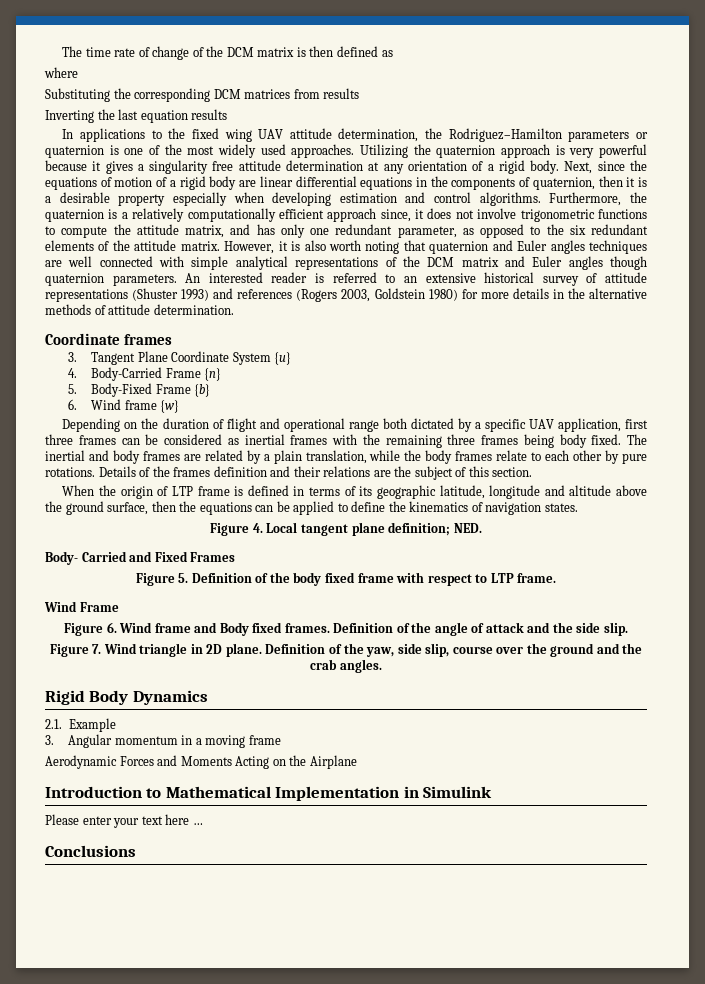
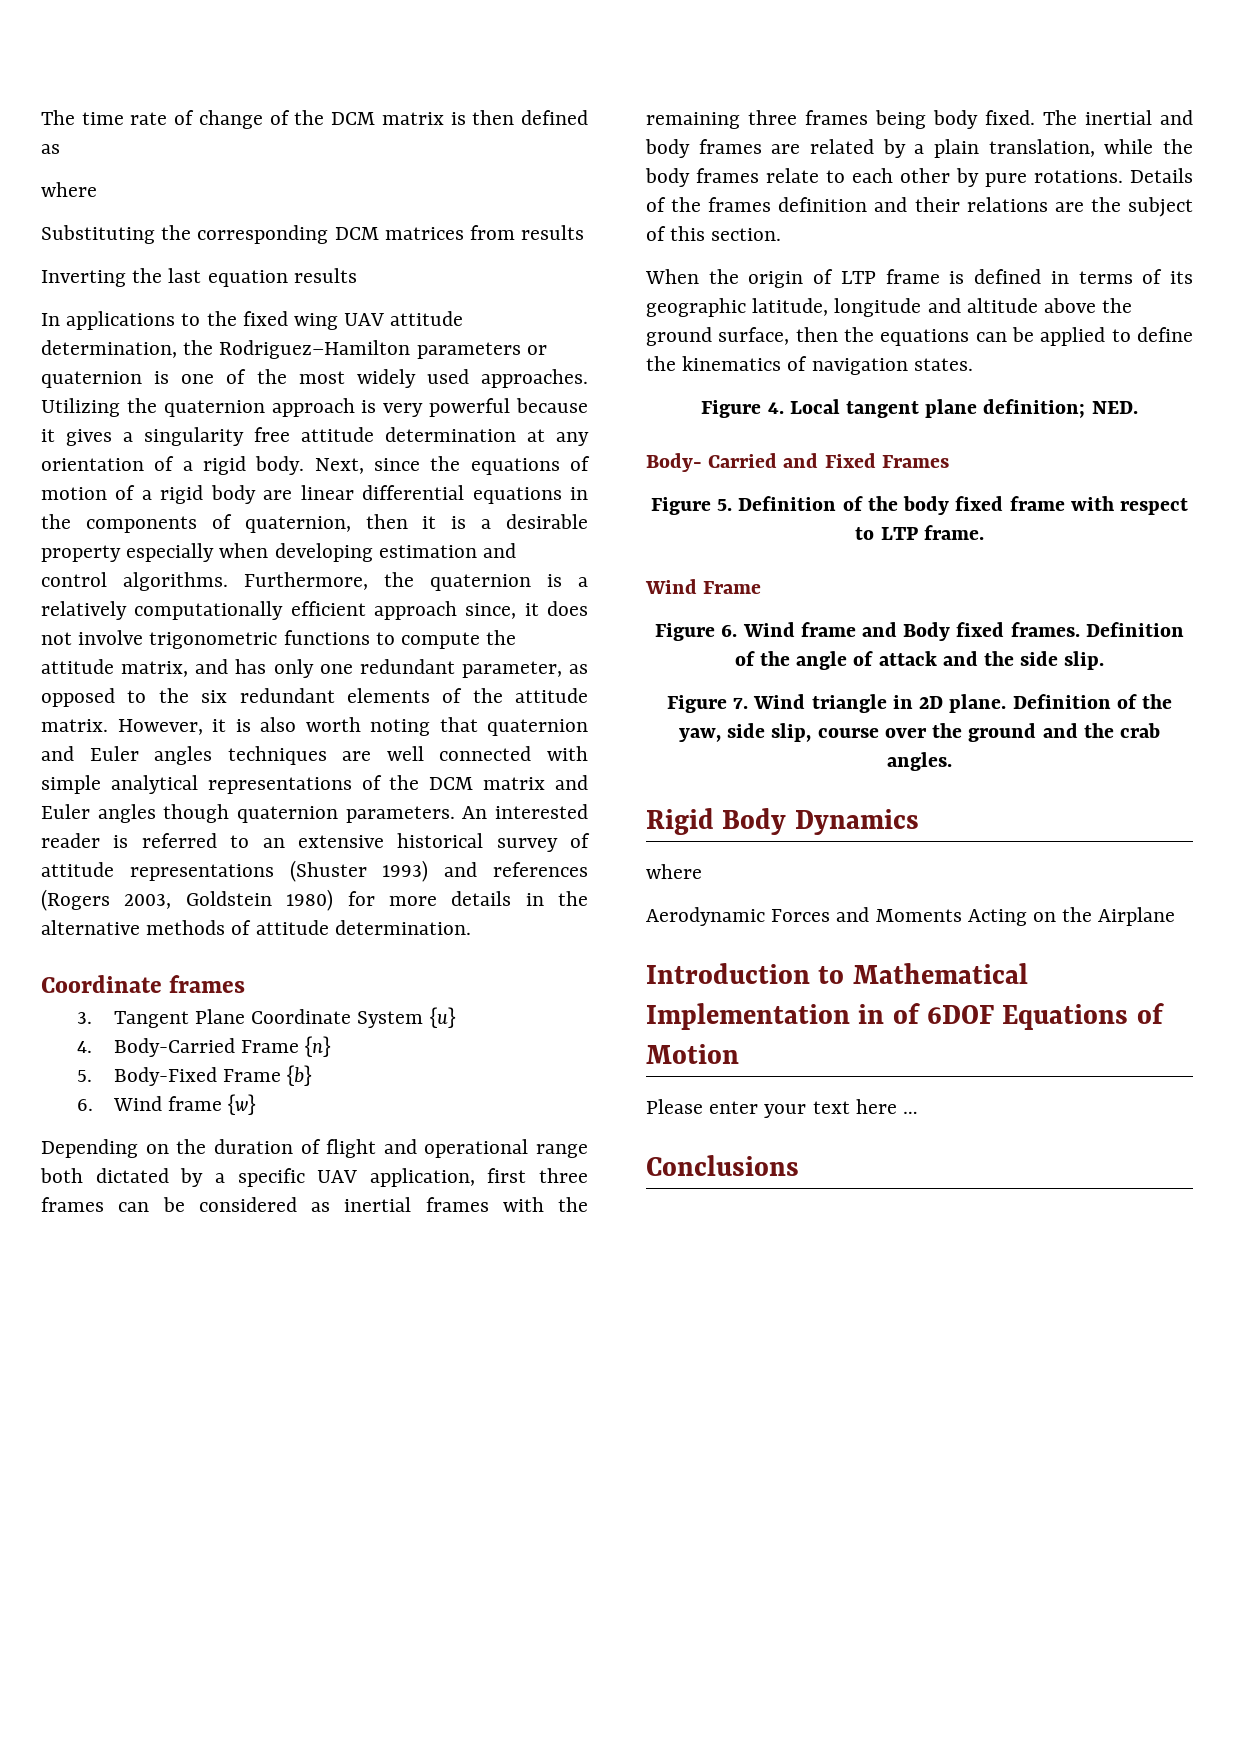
[45,718,116,732] [45,734,281,748] 2.1. Example // 3. Angular momentum in a moving frame -> [646,864,702,879] where
[423,786,493,798] Simulink -> [892,1003,1164,1030] [646,1044,739,1064] of 6DOF Equations of Motion

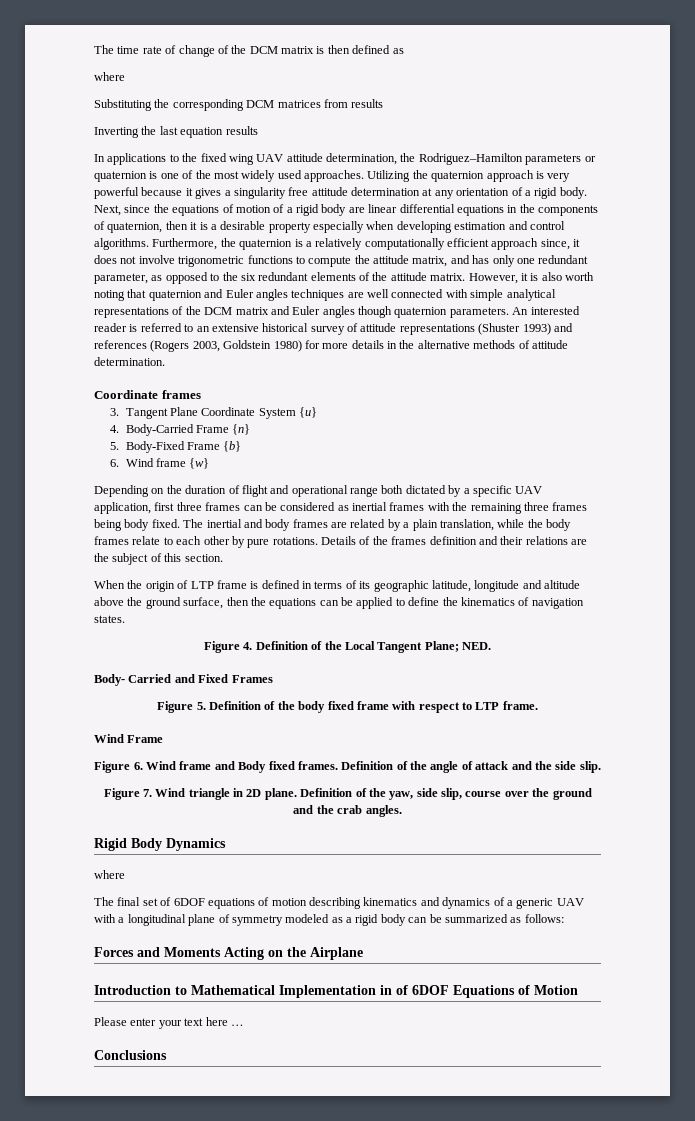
[789,399,1086,418] Local tangent plane definition; -> [255,641,459,653] Definition of the Local Tangent Plane;
[646,907,765,926] Aerodynamic -> [94,897,584,909] [94,914,564,926] The final set of 6DOF equations of motion describing kinematics and dynamics of a generic UAV with a longitudinal plane of symmetry modeled as a rigid body can be summarized as follows: //

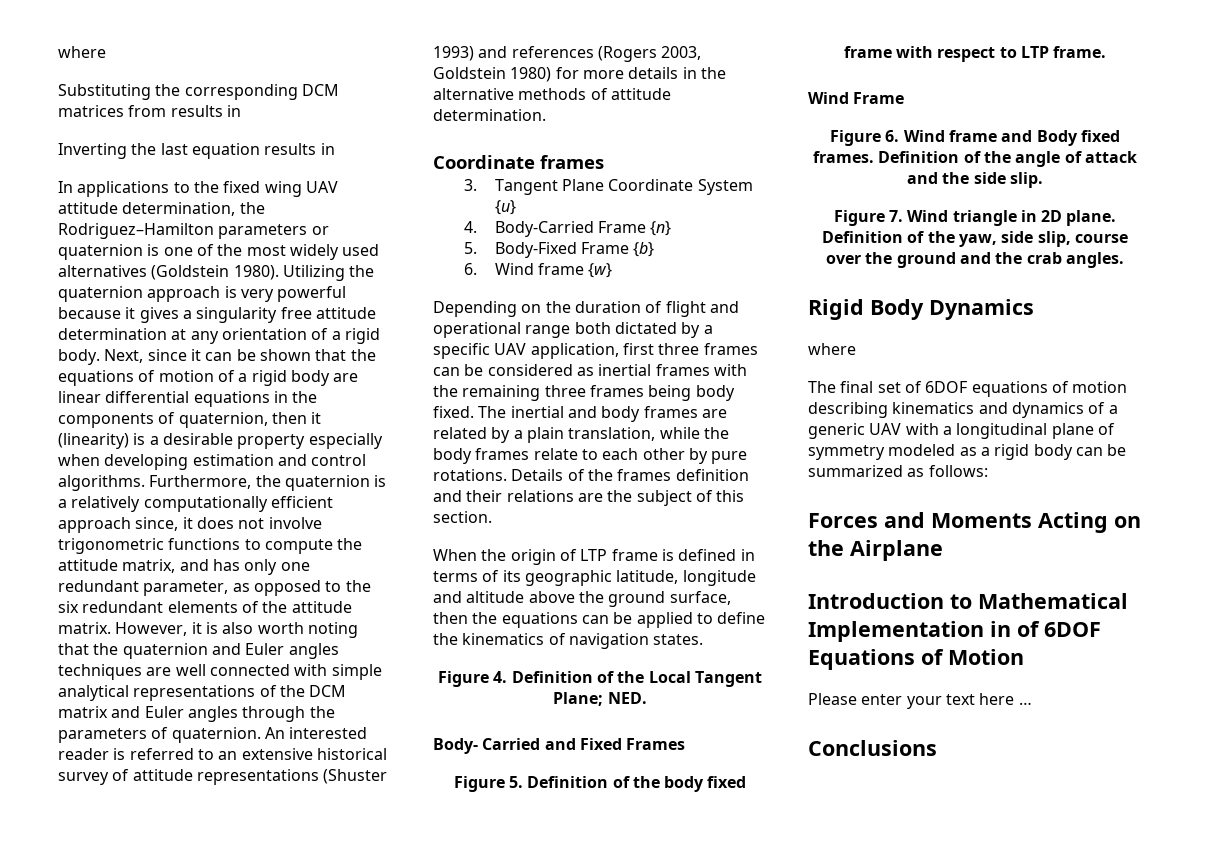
[94,45,404,57] The time rate of change of the DCM matrix is then defined as // -> (58, 52) none
(384, 103) none -> [226,105,241,117] in
(258, 130) none -> [320,143,335,155] in
[304,170,364,182] approaches. -> [58,265,279,280] alternatives (Goldstein 1980).
(151, 209) none -> [190,349,347,361] it can be shown that
(198, 226) none -> [58,433,129,449] (linearity)
(147, 293) none -> [93,643,119,655] the
[358,306,509,318] though quaternion parameters. -> [242,706,335,722] [58,727,261,743] through the parameters of quaternion.

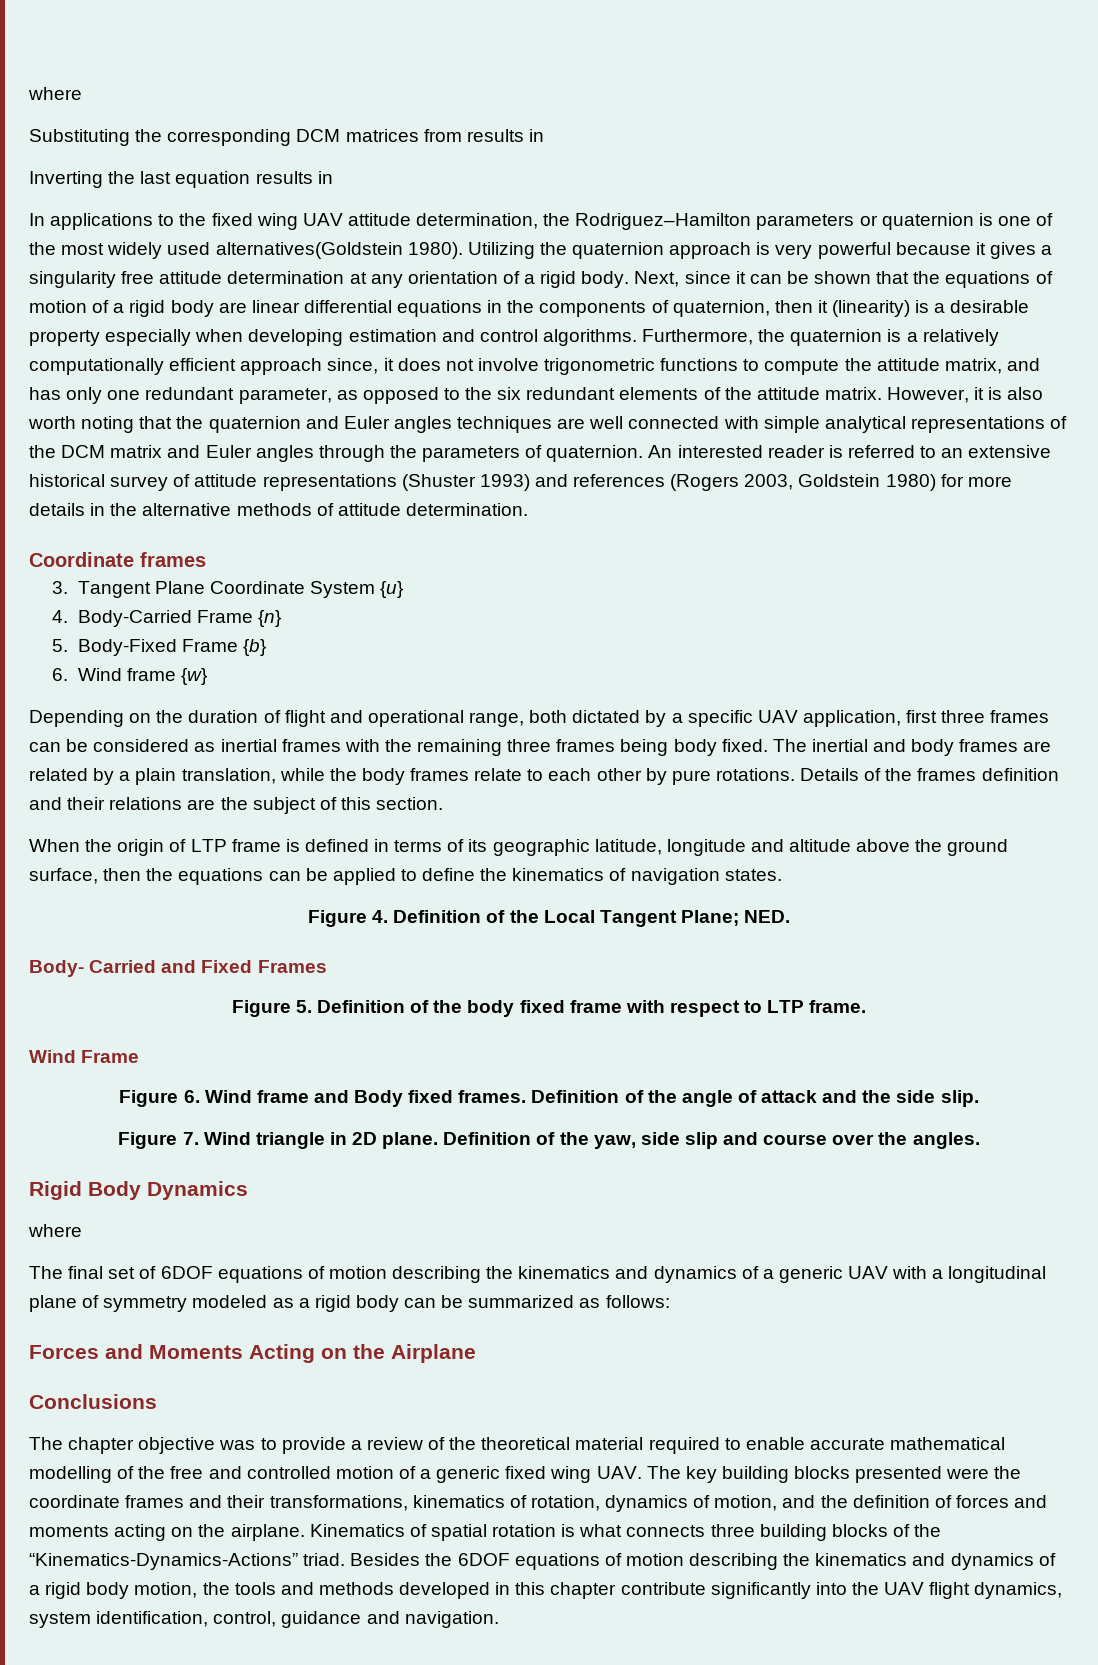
[58,265,230,280] alternatives (Goldstein -> [215,242,403,259] alternatives(Goldstein
[525,325,571,338] range -> [469,712,525,727] range,
[1037,231,1071,247] slip, -> [684,1132,759,1149] slip and
[896,252,1062,268] ground and the crab -> (908, 1138) none
(888, 410) none -> [486,1266,514,1279] the
[808,593,1128,609] [808,621,1101,642] [808,649,1024,670] [808,693,1032,709] [808,740,937,756] Introduction to Mathematical Implementation in of 6DOF Equations of Motion // Please enter your text here … // Conclusions -> [29,1394,157,1409] [29,1437,1006,1454] [29,1466,1022,1483] [29,1495,1048,1512] [29,1524,942,1541] [29,1553,1056,1570] [29,1582,1063,1599] [29,1611,499,1628] Conclusions // The chapter objective was to provide a review of the theoretical material required to enable accurate mathematical modelling of the free and controlled motion of a generic fixed wing UAV. The key building blocks presented were the coordinate frames and their transformations, kinematics of rotation, dynamics of motion, and the definition of forces and moments acting on the airplane. Kinematics of spatial rotation is what connects three building blocks of the “Kinematics-Dynamics-Actions” triad. Besides the 6DOF equations of motion describing the kinematics and dynamics of a rigid body motion, the tools and methods developed in this chapter contribute significantly into the UAV flight dynamics, system identification, control, guidance and navigation.

